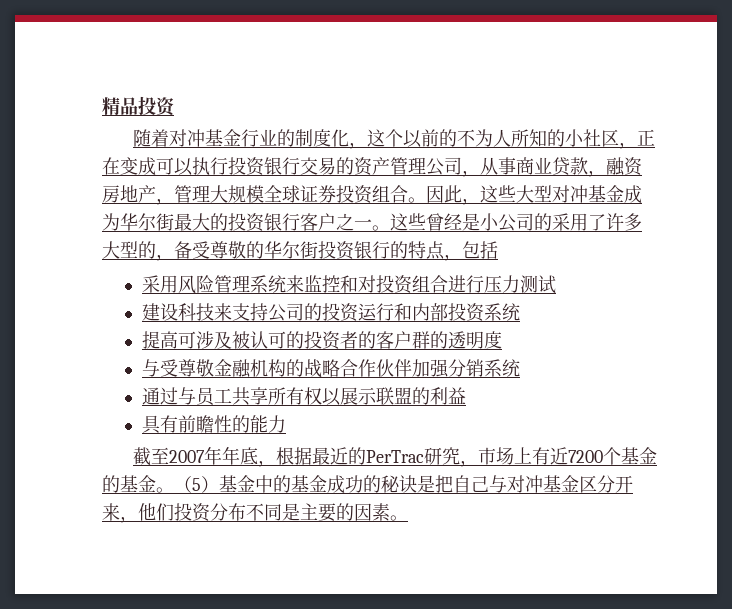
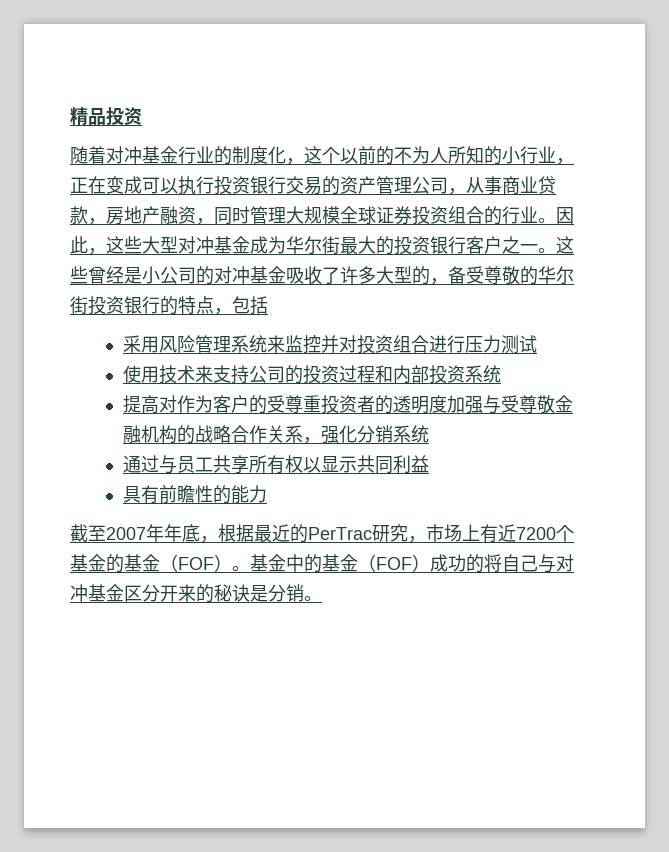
[583,129,620,147] 社区 -> [520,146,556,164] 行业
[606,157,643,176] [102,185,174,205] 融资房地产， -> [106,206,250,225] 房地产融资，同时
(408, 194) none -> [484,206,538,225] 的行业
[552,213,588,231] 采用 -> [214,266,322,285] 对冲基金吸收
[339,275,358,293] 和 -> [320,335,339,353] 并
[141,303,214,321] 建设科技 -> [122,365,195,384] 使用技术
[357,303,394,321] 运行 -> [338,365,375,383] 过程
[177,331,430,350] 可涉及被认可的投资者的客户群 -> [158,395,375,414] 对作为客户的受尊重投资者
(502, 340) // -> [446,395,483,414] 加强
[375,359,449,378] 伙伴加强 -> [266,425,357,444] 关系，强化
[339,387,430,405] 展示联盟的 -> [320,455,393,474] 显示共同
[156,476,219,493] 。（5） -> [160,554,250,572] （FOF）。
[327,475,453,493] 成功的秘诀是把 -> [358,554,502,573] （FOF）成功的将
[120,503,390,523] ，他们投资分布不同是主要的因素 -> [196,584,304,603] 的秘诀是分销

